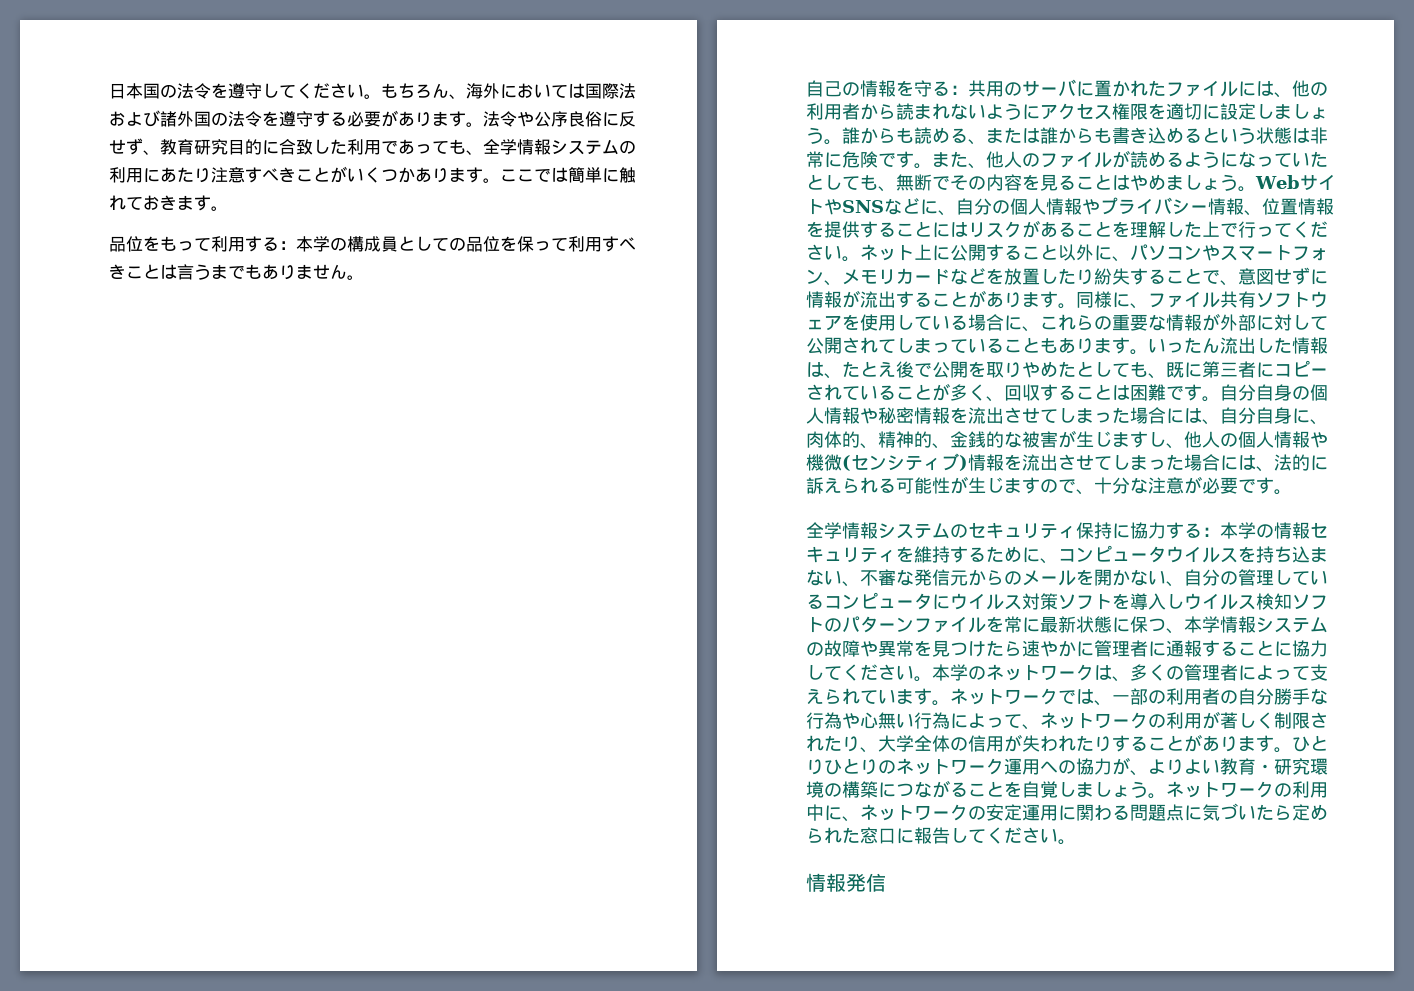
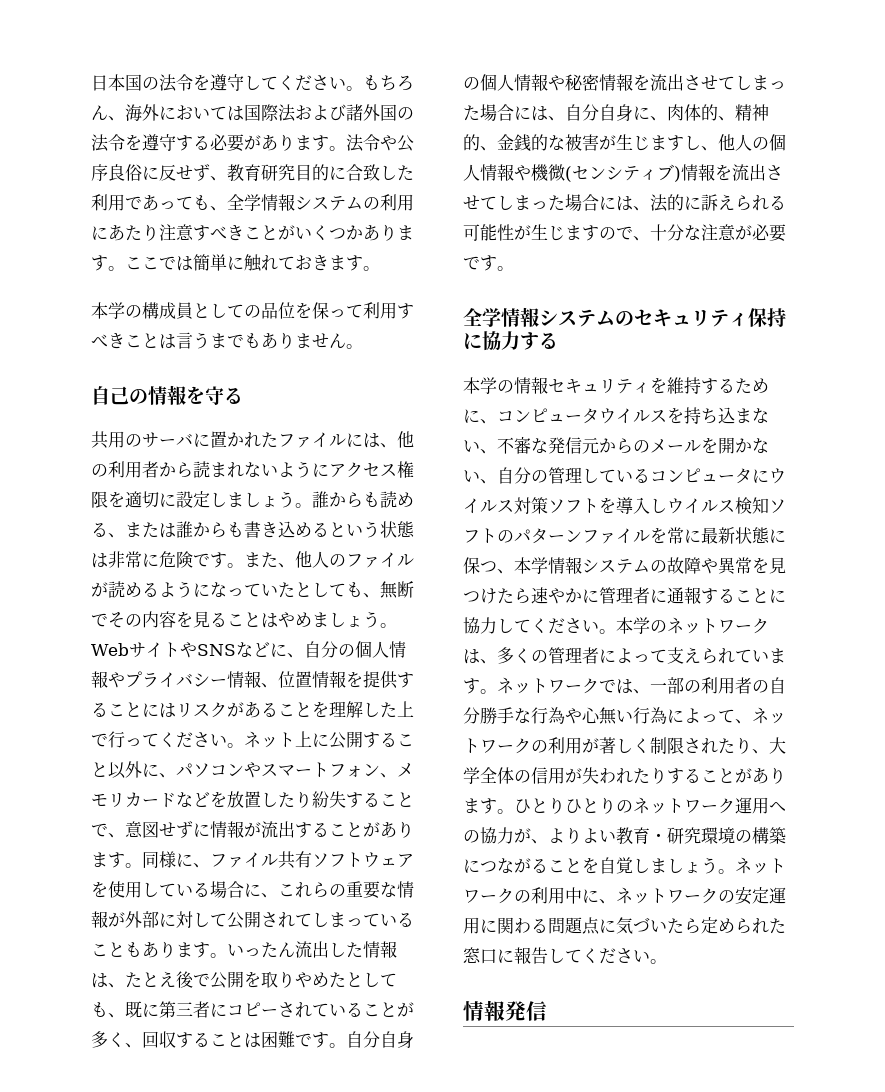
[109,236,296,252] 品位をもって利用する： -> (380, 268) none
[950,85,968,95] ： -> (243, 395) //
[1202,527,1220,537] ： -> (558, 340) //

